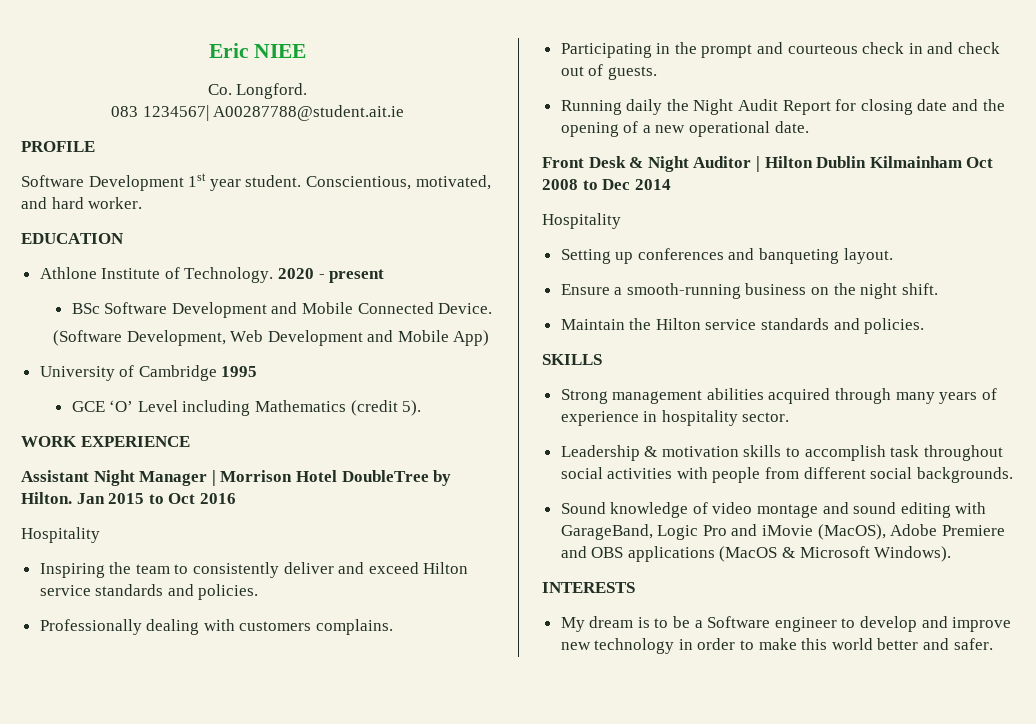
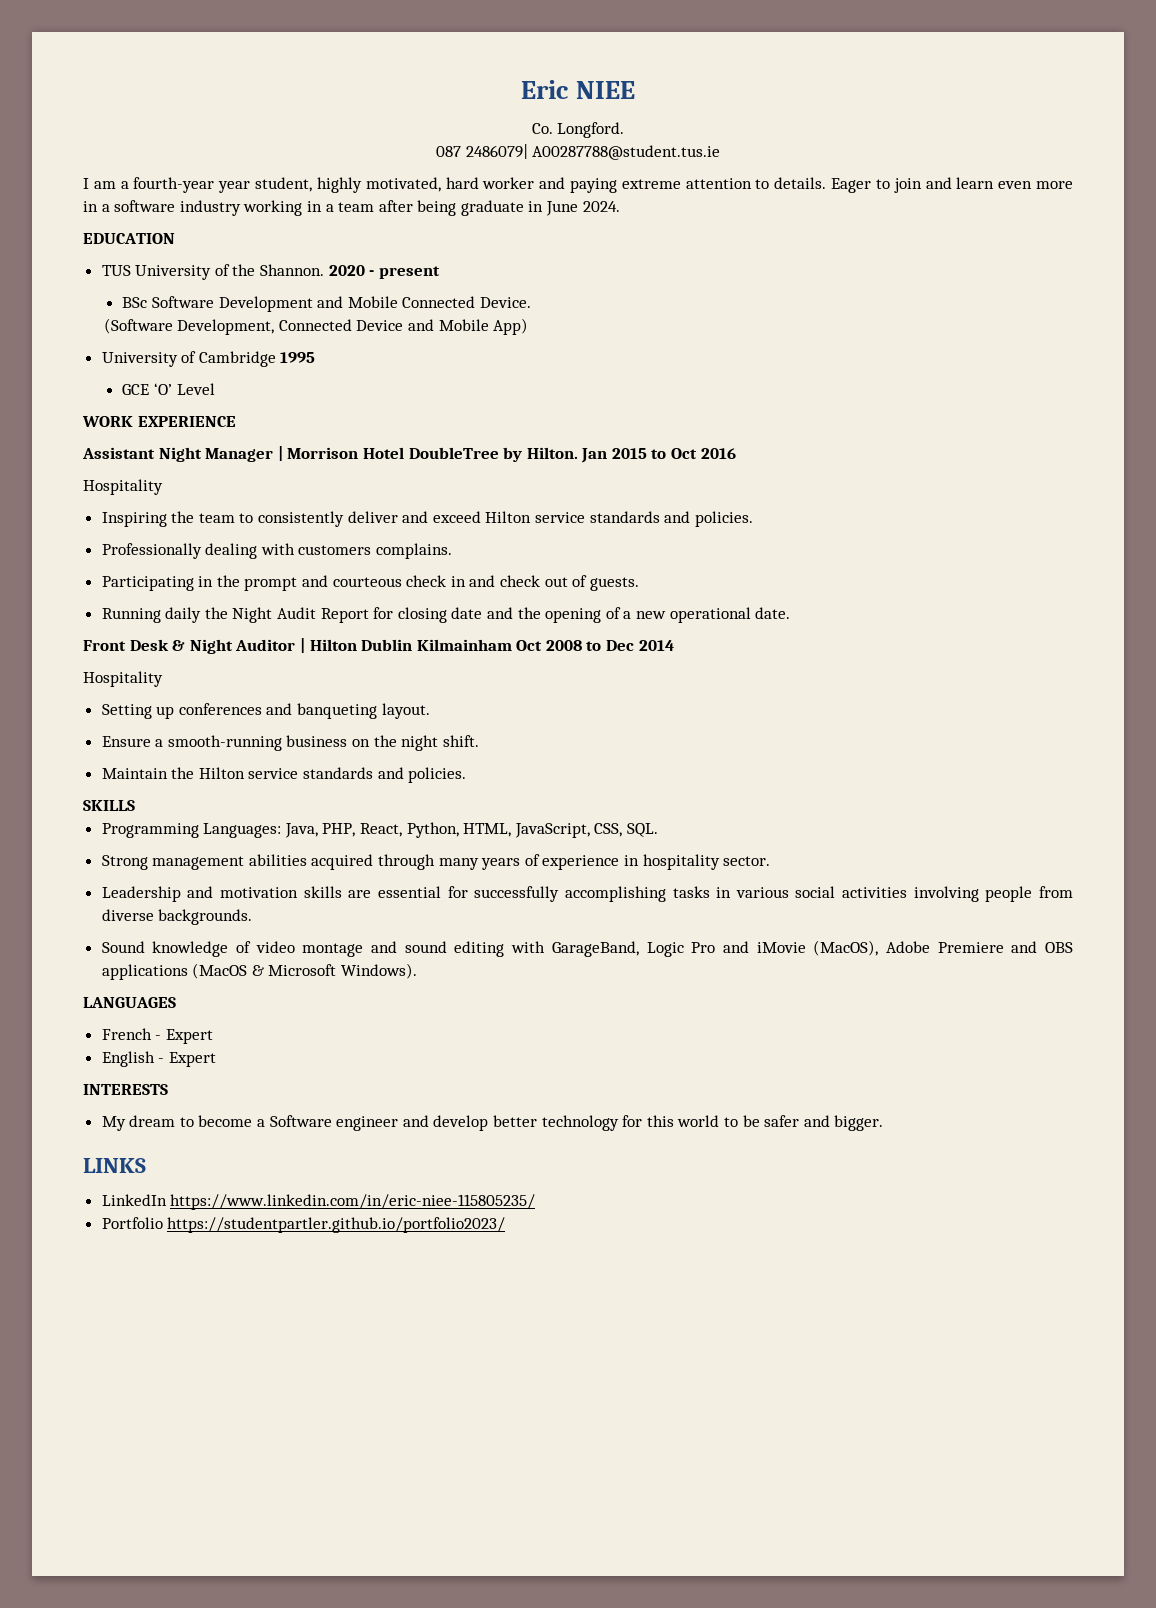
[110,105,405,121] [21,141,95,152] [21,173,491,191] [21,197,143,209] [21,233,124,244] [39,267,274,283] 083 1234567| A00287788@student.ait.ie // PROFILE // Software Development 1st year student. Conscientious, motivated, and hard worker. // EDUCATION // Athlone Institute of Technology. -> [435,144,721,160] [83,177,1074,193] [83,200,620,216] [83,233,175,244] [101,264,325,280] 087 2486079| A00287788@student.tus.ie // I am a fourth-year year student, highly motivated, hard worker and paying extreme attention to details. Eager to join and learn even more in a software industry working in a team after being graduate in June 2024. // EDUCATION // TUS University of the Shannon.
[230,330,363,346] Web Development -> [278,319,404,331] Connected Device
[182,400,422,416] including Mathematics (credit 5). -> (215, 389) none
(602, 359) none -> [101,822,659,838] // Programming Languages: Java, PHP, React, Python, HTML, JavaScript, CSS, SQL.
[644,446,658,457] & -> [187,886,214,898] and
[786,445,1003,461] to accomplish task throughout -> [348,886,789,902] are essential for successfully accomplishing tasks in various
[676,467,708,479] with -> [913,886,979,902] involving
[803,467,913,479] different social -> [101,909,154,921] diverse
[542,582,635,593] [560,616,1012,632] [560,638,993,654] INTERESTS // My dream is to be a Software engineer to develop and improve new technology in order to make this world better and safer. -> [83,997,176,1008] [101,1028,213,1044] [101,1051,216,1067] [83,1084,168,1095] [101,1115,884,1131] [83,1158,146,1173] [101,1194,536,1210] [101,1217,506,1233] LANGUAGES // French - Expert // English - Expert // INTERESTS // My dream to become a Software engineer and develop better technology for this world to be safer and bigger. // LINKS // LinkedIn https://www.linkedin.com/in/eric-niee-115805235/ // Portfolio https://studentpartler.github.io/portfolio2023/

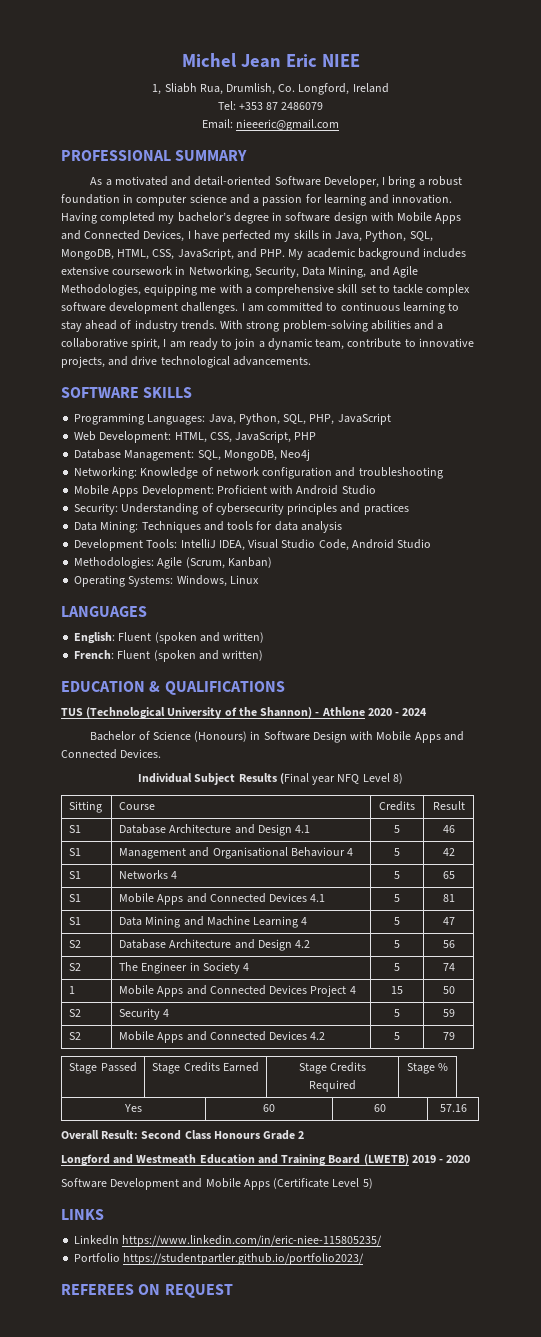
(521, 89) none -> [181,53,281,68] Michel Jean
[531,122,625,138] [435,144,721,160] [83,177,1074,193] [83,200,620,216] [83,233,175,244] [101,264,440,280] [122,296,531,312] [103,318,529,335] [101,351,316,367] [122,383,215,395] [82,416,236,427] [82,446,736,463] [83,479,163,495] [101,511,753,527] [101,543,453,559] [101,575,639,591] [101,607,791,623] [83,638,674,654] [83,671,163,687] [101,703,430,719] [101,735,479,751] [101,767,467,783] [83,800,135,811] [101,822,659,838] [101,854,771,870] [101,886,1073,902] [101,909,253,925] [101,940,1073,957] [101,963,418,980] [83,997,176,1008] [101,1028,213,1044] [101,1051,216,1067] [83,1084,168,1095] [101,1115,884,1131] Co. Longford. // 087 2486079| A00287788@student.tus.ie // I am a fourth-year year student, highly motivated, hard worker and paying extreme attention to details. Eager to join and learn even more in a software industry working in a team after being graduate in June 2024. // EDUCATION // TUS University of the Shannon. 2020 - present // BSc Software Development and Mobile Connected Device. // (Software Development, Connected Device and Mobile App) // University of Cambridge 1995 // GCE ‘O’ Level // WORK EXPERIENCE // Assistant Night Manager | Morrison Hotel DoubleTree by Hilton. Jan 2015 to Oct 2016 // Hospitality // Inspiring the team to consistently deliver and exceed Hilton service standards and policies. // Professionally dealing with customers complains. // Participating in the prompt and courteous check in and check out of guests. // Running daily the Night Audit Report for closing date and the opening of a new operational date. // Front Desk & Night Auditor | Hilton Dublin Kilmainham Oct 2008 to Dec 2014 // Hospitality // Setting up conferences and banqueting layout. // Ensure a smooth-running business on the night shift. // Maintain the Hilton service standards and policies. // SKILLS // Programming Languages: Java, PHP, React, Python, HTML, JavaScript, CSS, SQL. // Strong management abilities acquired through many years of experience in hospitality sector. // Leadership and motivation skills are essential for successfully accomplishing tasks in various social activities involving people from diverse backgrounds. // Sound knowledge of video montage and sound editing with GarageBand, Logic Pro and iMovie (MacOS), Adobe Premiere and OBS applications (MacOS & Microsoft Windows). // LANGUAGES // French - Expert // English - Expert // INTERESTS // My dream to become a Software engineer and develop better technology for this world to be safer and bigger. -> [152,83,389,95] [217,101,324,110] [201,119,340,131] [61,150,248,161] [90,176,462,188] [61,194,453,206] [61,212,462,224] [61,230,433,242] [61,248,467,260] [61,266,418,278] [61,284,471,296] [61,302,460,314] [61,320,444,332] [61,338,474,350] [61,356,311,368] [61,387,193,398] [74,413,391,425] [74,431,317,443] [74,449,311,461] [74,467,443,479] [74,485,376,497] [74,503,409,515] [74,521,342,533] [74,539,432,551] [74,557,272,569] [74,575,259,587] [61,606,147,617] [74,632,265,644] [74,650,264,662] [61,681,285,695] [61,707,428,719] [90,731,464,743] [61,749,162,759] [138,773,403,785] [69,801,103,813] [119,802,156,810] [379,801,415,811] [432,801,465,810] [69,825,82,833] [119,824,311,836] [394,825,400,833] [442,825,455,833] [69,848,82,856] [119,847,354,859] [394,848,400,856] [442,848,455,856] [69,871,82,879] [119,870,178,879] [394,871,400,879] [442,871,455,879] [69,894,82,902] [119,893,326,905] [394,894,400,902] [442,894,455,902] [69,917,82,925] [119,916,308,928] [394,917,400,925] [442,917,455,925] [69,940,82,948] [119,939,311,951] [394,940,400,948] [442,940,455,948] [69,963,82,971] [119,962,250,974] [394,963,400,971] [442,963,455,971] [69,986,76,994] [119,985,356,997] [391,986,403,994] [442,986,455,994] [69,1009,82,1017] [119,1008,170,1020] [394,1009,400,1017] [442,1009,455,1017] [69,1032,82,1040] [119,1031,326,1043] [394,1032,400,1040] [442,1032,455,1040] [69,1062,137,1074] [152,1062,259,1074] [298,1062,367,1074] [309,1080,356,1092] [406,1063,449,1074] [124,1104,142,1112] [263,1104,275,1112] [374,1104,386,1112] [439,1104,467,1112] [61,1130,305,1140] [61,1154,471,1166] [61,1178,373,1190] 1, Sliabh Rua, Drumlish, Co. Longford, Ireland // Tel: +353 87 2486079 // Email: nieeeric@gmail.com // PROFESSIONAL SUMMARY // As a motivated and detail-oriented Software Developer, I bring a robust foundation in computer science and a passion for learning and innovation. Having completed my bachelor’s degree in software design with Mobile Apps and Connected Devices, I have perfected my skills in Java, Python, SQL, MongoDB, HTML, CSS, JavaScript, and PHP. My academic background includes extensive coursework in Networking, Security, Data Mining, and Agile Methodologies, equipping me with a comprehensive skill set to tackle complex software development challenges. I am committed to continuous learning to stay ahead of industry trends. With strong problem-solving abilities and a collaborative spirit, I am ready to join a dynamic team, contribute to innovative projects, and drive technological advancements. // SOFTWARE SKILLS // Programming Languages: Java, Python, SQL, PHP, JavaScript // Web Development: HTML, CSS, JavaScript, PHP // Database Management: SQL, MongoDB, Neo4j // Networking: Knowledge of network configuration and troubleshooting // Mobile Apps Development: Proficient with Android Studio // Security: Understanding of cybersecurity principles and practices // Data Mining: Techniques and tools for data analysis // Development Tools: IntelliJ IDEA, Visual Studio Code, Android Studio // Methodologies: Agile (Scrum, Kanban) // Operating Systems: Windows, Linux // LANGUAGES // English: Fluent (spoken and written) // French: Fluent (spoken and written) // EDUCATION & QUALIFICATIONS // TUS (Technological University of the Shannon) - Athlone 2020 - 2024 // Bachelor of Science (Honours) in Software Design with Mobile Apps and Connected Devices. // Individual Subject Results (Final year NFQ Level 8) // Sitting | Course | Credits | Result // S1 | Database Architecture and Design 4.1 | 5 | 46 // S1 | Management and Organisational Behaviour 4 | 5 | 42 // S1 | Networks 4 | 5 | 65 // S1 | Mobile Apps and Connected Devices 4.1 | 5 | 81 // S1 | Data Mining and Machine Learning 4 | 5 | 47 // S2 | Database Architecture and Design 4.2 | 5 | 56 // S2 | The Engineer in Society 4 | 5 | 74 // 1 | Mobile Apps and Connected Devices Project 4 | 15 | 50 // S2 | Security 4 | 5 | 59 // S2 | Mobile Apps and Connected Devices 4.2 | 5 | 79 // Stage Passed | Stage Credits Earned | Stage Credits Required | Stage % // Yes | 60 | 60 | 57.16 // Overall Result: Second Class Honours Grade 2 // Longford and Westmeath Education and Training Board (LWETB) 2019 - 2020 // Software Development and Mobile Apps (Certificate Level 5)
(506, 1225) none -> [61,1284,233,1298] // REFEREES ON REQUEST

